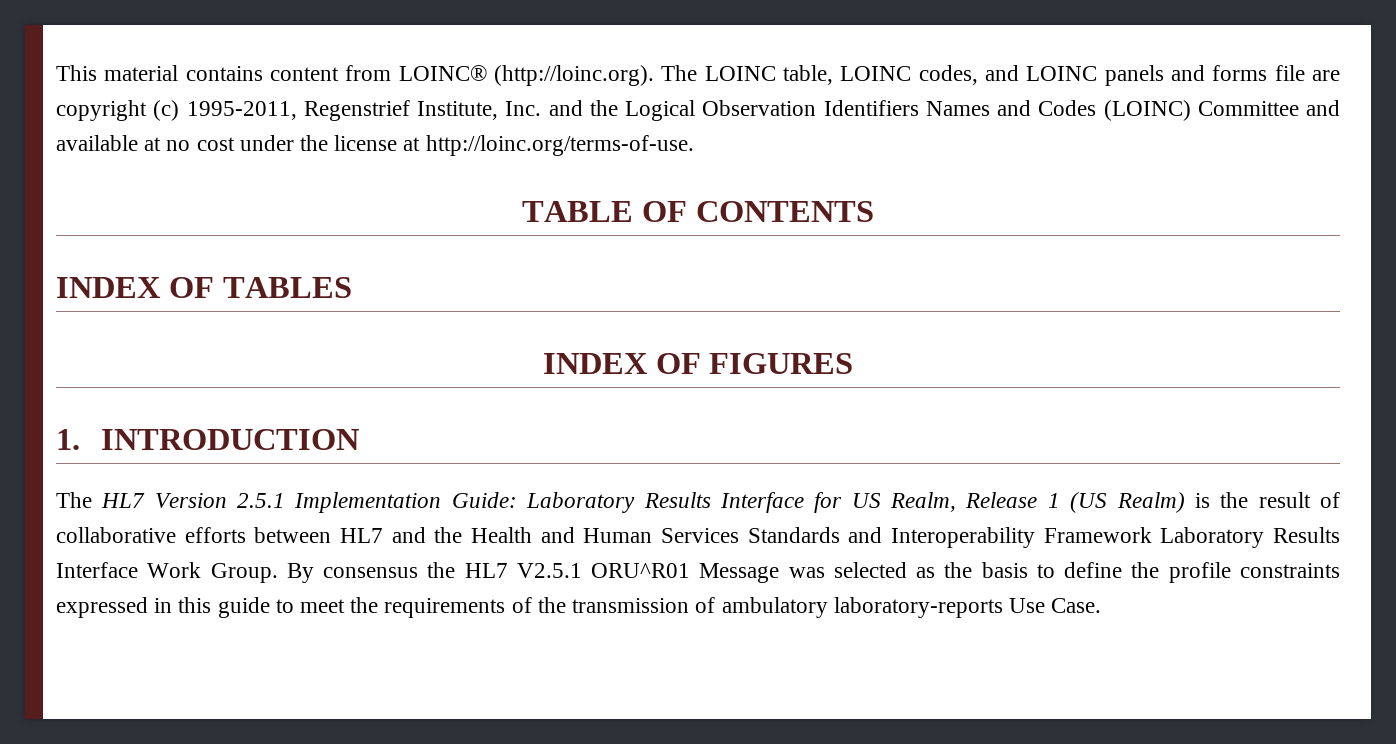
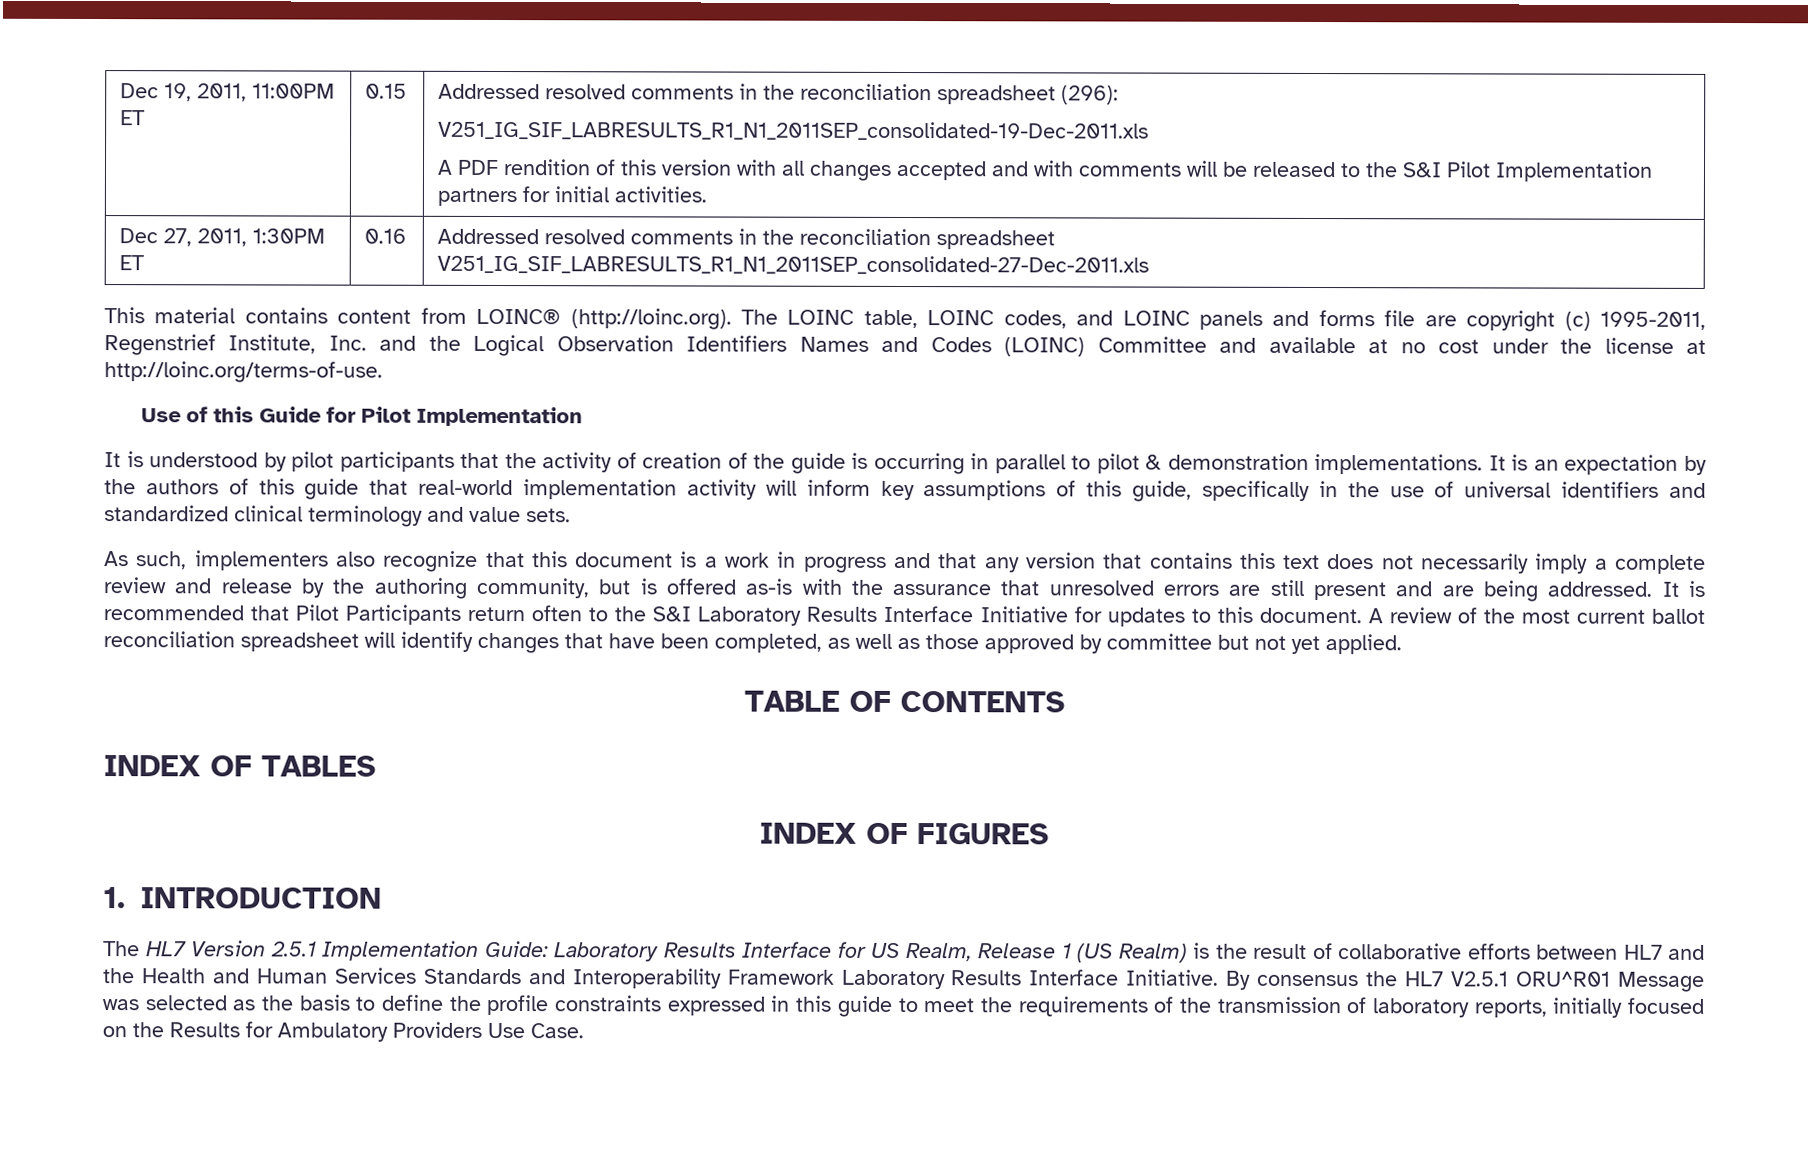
(56, 73) none -> [120,83,336,102] [120,110,147,126] [365,83,408,99] [438,83,1120,105] [438,120,1150,141] [437,159,1654,182] [437,186,708,207] [119,228,326,247] [119,255,146,271] [364,228,407,244] [437,228,1056,250] [437,254,1150,275] Dec 19, 2011, 11:00PM ET | 0.15 | Addressed resolved comments in the reconciliation spreadsheet (296): // V251_IG_SIF_LABRESULTS_R1_N1_2011SEP_consolidated-19-Dec-2011.xls // A PDF rendition of this version with all changes accepted and with comments will be released to the S&I Pilot Implementation partners for initial activities. // Dec 27, 2011, 1:30PM ET | 0.16 | Addressed resolved comments in the reconciliation spreadsheet V251_IG_SIF_LABRESULTS_R1_N1_2011SEP_consolidated-27-Dec-2011.xls //
(694, 145) none -> [140,406,583,427] [104,451,1707,475] [104,478,1706,502] [104,505,571,527] [104,550,1707,574] [103,577,1705,602] [103,604,1706,627] [103,631,1402,655] // Use of this Guide for Pilot Implementation // It is understood by pilot participants that the activity of creation of the guide is occurring in parallel to pilot & demonstration implementations. It is an expectation by the authors of this guide that real-world implementation activity will inform key assumptions of this guide, specifically in the use of universal identifiers and standardized clinical terminology and value sets. // As such, implementers also recognize that this document is a work in progress and that any version that contains this text does not necessarily imply a complete review and release by the authoring community, but is offered as-is with the assurance that unresolved errors are still present and are being addressed. It is recommended that Pilot Participants return often to the S&I Laboratory Results Interface Initiative for updates to this document. A review of the most current ballot reconciliation spreadsheet will identify changes that have been completed, as well as those approved by committee but not yet applied.
[147,562,278,583] Work Group. -> [1125,969,1220,986] Initiative.
[721,597,1003,618] ambulatory laboratory-reports -> [1371,997,1705,1018] [102,1021,482,1042] laboratory reports, initially focused on the Results for Ambulatory Providers

